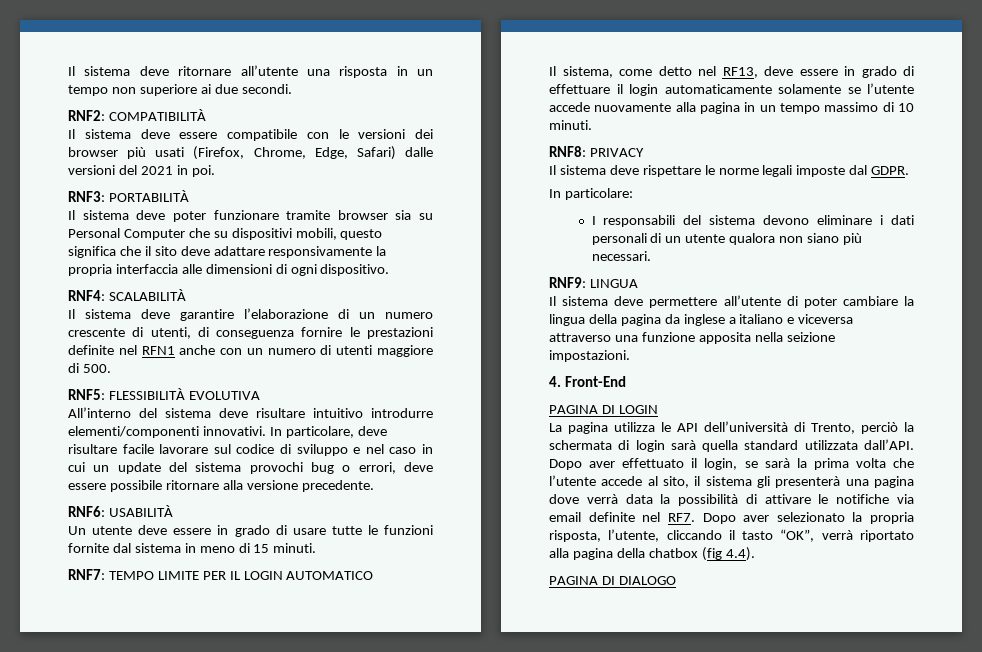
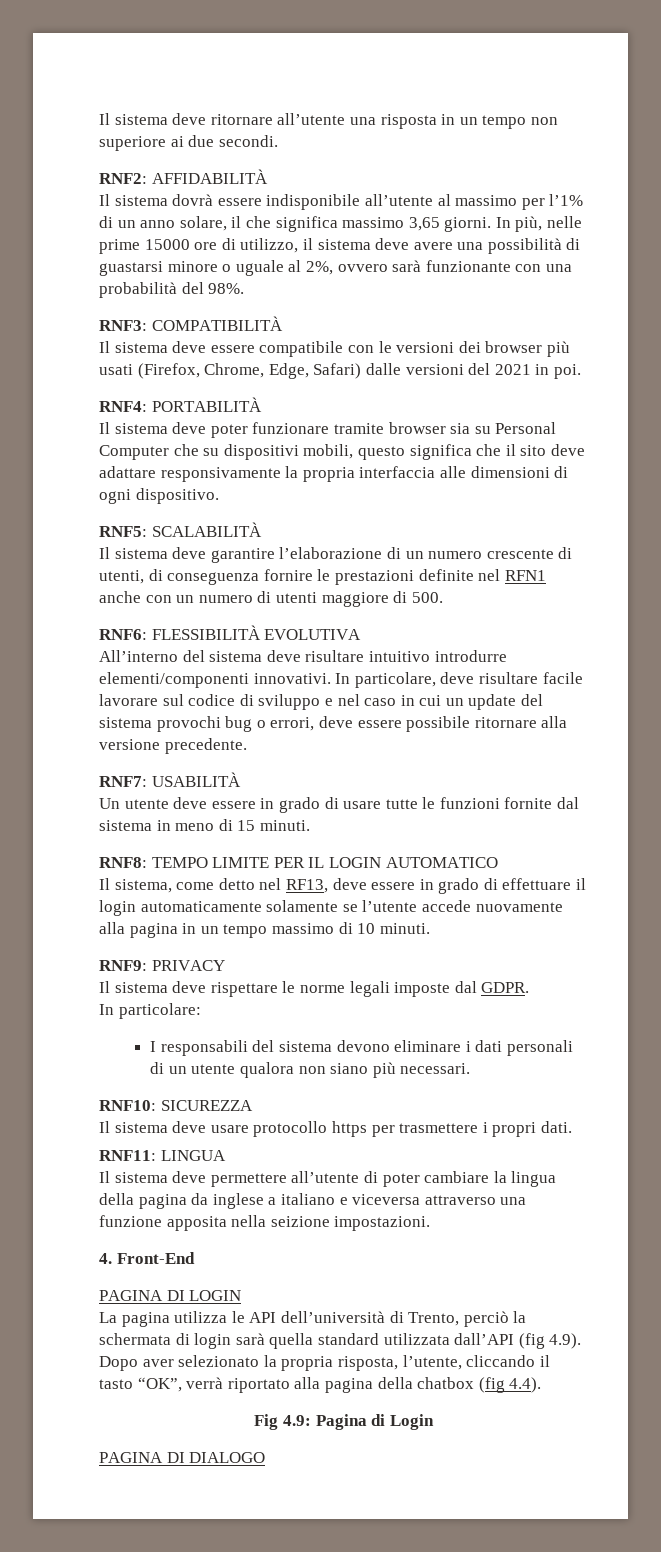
(105, 115) none -> [151,169,268,184] [99,194,584,210] [99,216,583,232] [99,238,581,254] [99,260,572,276] [99,282,245,298] [99,320,147,331] AFFIDABILITÀ // Il sistema dovrà essere indisponibile all’utente al massimo per l’1% di un anno solare, il che significa massimo 3,65 giorni. In più, nelle prime 15000 ore di utilizzo, il sistema deve avere una possibilità di guastarsi minore o uguale al 2%, ovvero sarà funzionante con una probabilità del 98%. // RNF3:
[68,191,105,202] RNF3: -> [99,401,147,412] RNF4:
[68,290,105,301] RNF4: -> [99,526,147,537] RNF5:
[68,389,105,400] RNF5: -> [99,629,147,640] RNF6:
[68,506,105,517] RNF6: -> [99,776,147,787] RNF7:
[68,569,105,580] RNF7: -> [99,857,147,868] RNF8:
[549,146,586,157] RNF8: -> [99,960,147,971] RNF9:
[549,277,586,288] RNF9: -> [99,1100,253,1111] [99,1121,572,1137] [99,1150,156,1161] RNF10: SICUREZZA // Il sistema deve usare protocollo https per trasmettere i propri dati. // RNF11:
[864,439,914,450] [549,458,914,470] [549,475,914,488] [549,494,914,506] [549,512,695,522] dall’API. Dopo aver effettuato il login, se sarà la prima volta che l’utente accede al sito, il sistema gli presenterà una pagina dove verrà data la possibilità di attivare le notifiche via email definite nel RF7. -> [454,1333,582,1349] dall’API (fig 4.9).
(755, 554) none -> [254,1414,434,1430] // Fig 4.9: Pagina di Login

